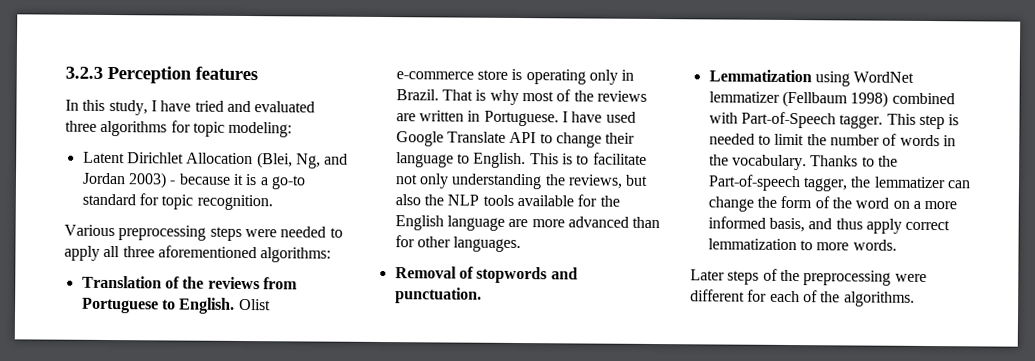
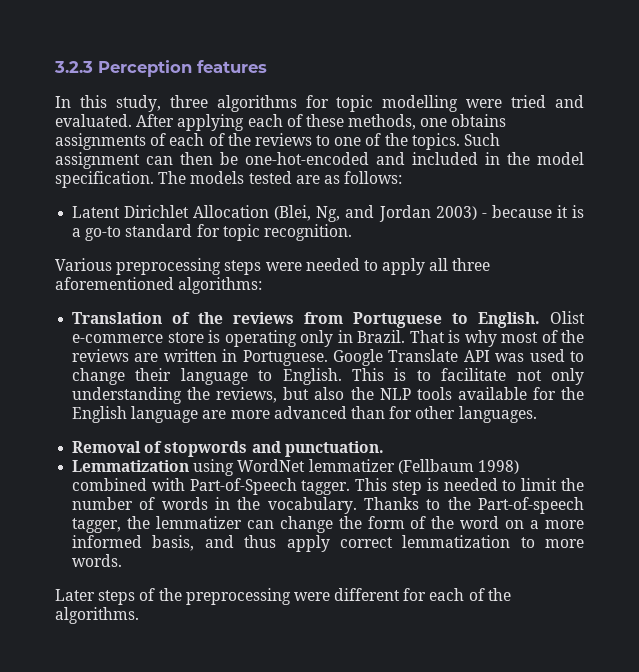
[150,100,316,113] [65,120,293,138] I have tried and evaluated three algorithms for topic modeling: -> [169,95,584,112] [55,114,507,131] [55,133,501,150] [55,152,584,169] [55,171,403,188] three algorithms for topic modelling were tried and evaluated. After applying each of these methods, one obtains assignments of each of the reviews to one of the topics. Such assignment can then be one-hot-encoded and included in the model specification. The models tested are as follows:
[561,111,636,123] I have used -> (328, 358) none
(537, 137) none -> [495,349,565,362] was used

